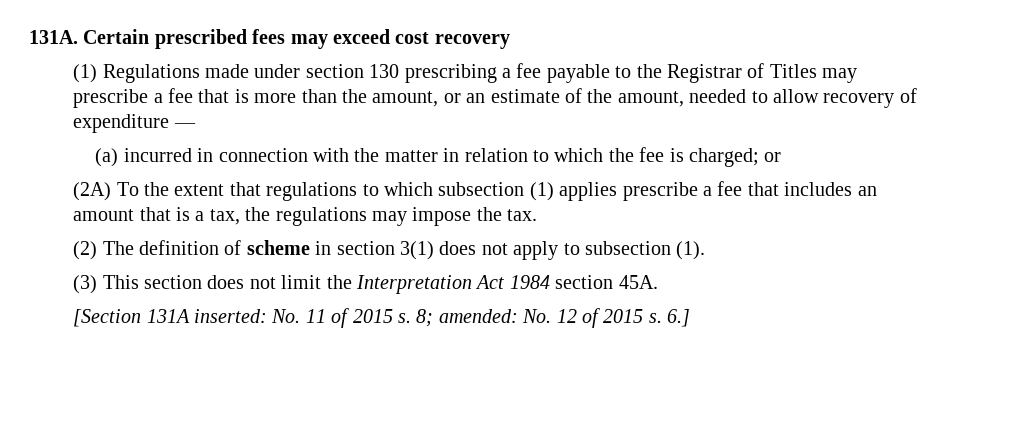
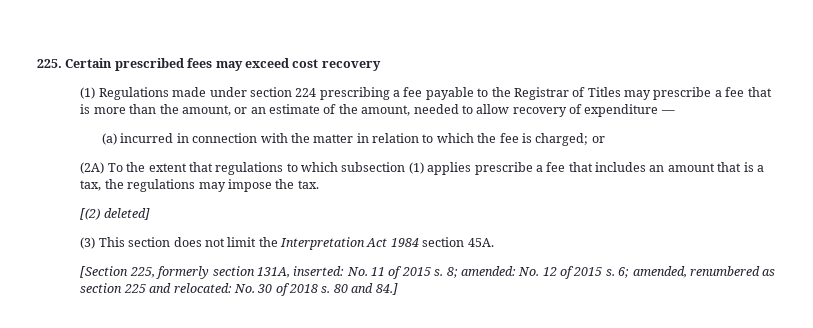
[29,30,78,44] 131A. -> [37,59,62,68] 225.
[369,64,400,78] 130 -> [295,88,317,97] 224
[73,240,706,260] (2) The definition of scheme in section 3(1) does not apply to subsection (1). -> [80,208,150,220] [(2) deleted]
[146,309,190,323] 131A -> [129,266,290,279] 225, formerly section 131A,
[667,309,691,327] 6.] -> [618,266,776,278] [80,283,398,296] 6; amended, renumbered as section 225 and relocated: No. 30 of 2018 s. 80 and 84.]

